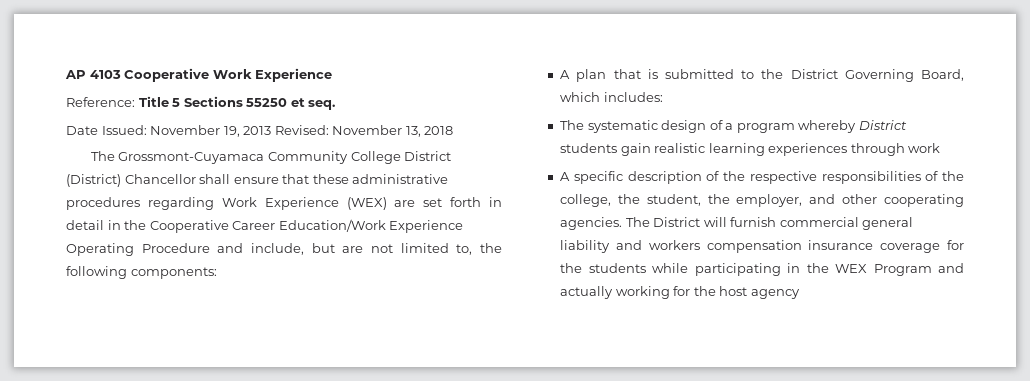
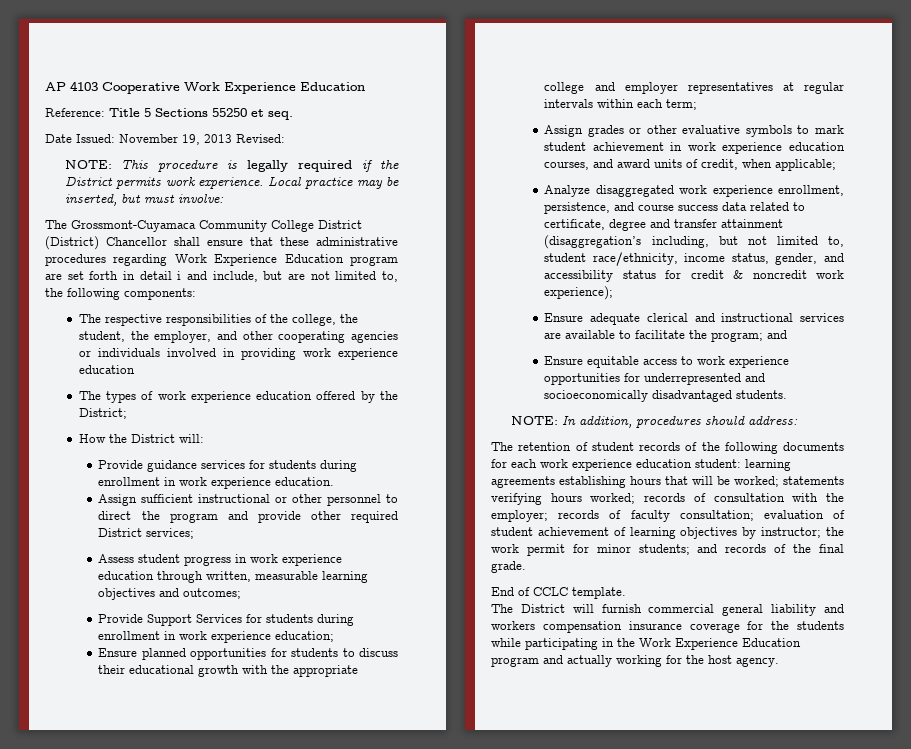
(333, 75) none -> [300,82,365,91] Education
[332,125,454,137] November 13, 2018 -> [64,160,399,172] [64,176,399,189] [64,194,224,206] // NOTE: This procedure is legally required if the District permits work experience. Local practice may be inserted, but must involve:
[346,197,387,210] (WEX) -> [284,254,398,266] Education program
[107,219,464,233] [66,243,210,256] in the Cooperative Career Education/Work Experience Operating Procedure -> [177,271,182,280] i
[560,69,964,82] [560,92,663,102] [560,120,907,133] [560,143,941,156] [560,171,746,184] A plan that is submitted to the District Governing Board, which includes: // The systematic design of a program whereby District students gain realistic learning experiences through work // A specific description of the -> [78,314,101,323] The
[560,217,623,230] agencies. -> [351,331,398,343] [78,348,398,360] [78,365,135,374] [78,391,399,403] [78,408,127,419] [78,434,204,443] [98,460,358,472] [98,477,335,489] [98,494,399,506] [98,511,398,523] [98,528,195,539] [98,554,343,566] [98,571,369,583] [98,588,242,600] [98,614,355,626] [98,631,335,643] [98,648,399,660] [98,665,359,677] [544,82,844,94] [544,99,698,110] [544,125,844,137] [544,142,845,154] [544,159,837,171] [544,185,844,197] [544,202,806,214] [544,219,784,231] [544,235,844,249] [544,252,844,266] [544,270,844,282] [544,286,614,300] [544,313,844,325] [544,330,788,342] [544,356,790,368] [544,373,766,385] [544,390,788,402] [510,416,798,428] [491,442,844,454] [491,459,791,471] [491,476,844,488] [491,493,844,505] [491,510,845,522] [491,527,844,539] [491,544,844,556] [491,561,526,573] [491,587,626,599] agencies or individuals involved in providing work experience education // The types of work experience education offered by the District; // How the District will: // Provide guidance services for students during enrollment in work experience education. // Assign sufficient instructional or other personnel to direct the program and provide other required District services; // Assess student progress in work experience education through written, measurable learning objectives and outcomes; // Provide Support Services for students during enrollment in work experience education; // Ensure planned opportunities for students to discuss their educational growth with the appropriate college and employer representatives at regular intervals within each term; // Assign grades or other evaluative symbols to mark student achievement in work experience education courses, and award units of credit, when applicable; // Analyze disaggregated work experience enrollment, persistence, and course success data related to certificate, degree and transfer attainment (disaggregation’s including, but not limited to, student race/ethnicity, income status, gender, and accessibility status for credit & noncredit work experience); // Ensure adequate clerical and instructional services are available to facilitate the program; and // Ensure equitable access to work experience opportunities for underrepresented and socioeconomically disadvantaged students. // NOTE: In addition, procedures should address: // The retention of student records of the following documents for each work experience education student: learning agreements establishing hours that will be worked; statements verifying hours worked; records of consultation with the employer; records of faculty consultation; evaluation of student achievement of learning objectives by instructor; the work permit for minor students; and records of the final grade. // End of CCLC template. //
[835,264,932,276] WEX Program -> [639,638,801,650] [491,657,539,667] Work Experience Education program
[750,289,800,299] agency -> [736,657,779,667] agency.

